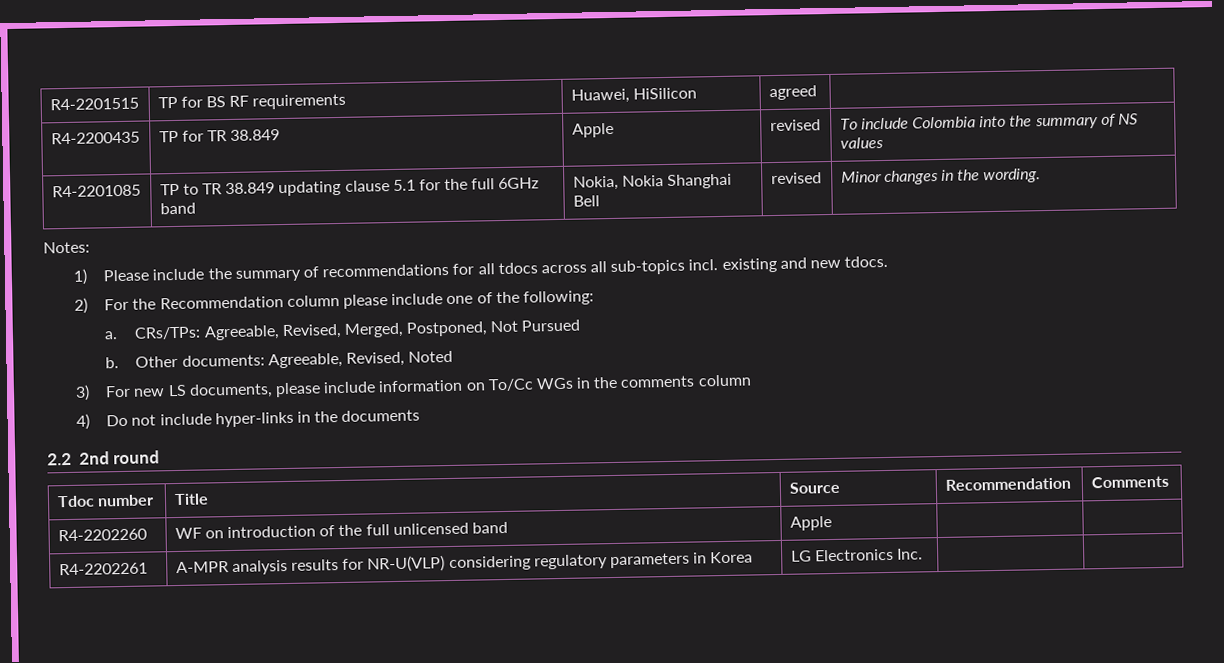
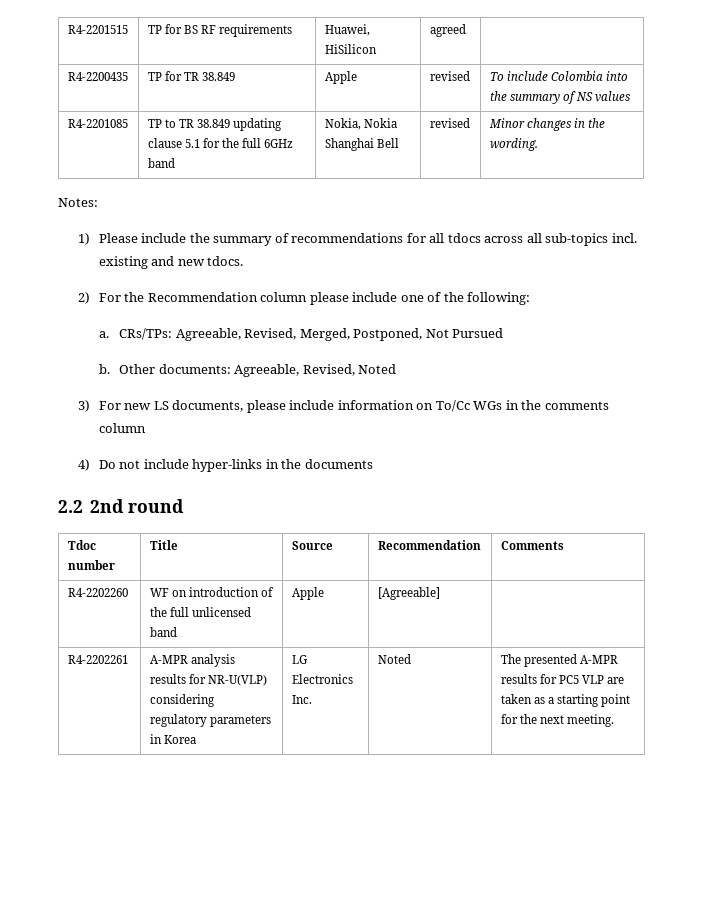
(832, 523) none -> [377,587,440,600] [Agreeable]
(923, 554) | -> [377,654,411,664] [500,654,619,667] [500,674,625,684] [500,694,631,707] [500,714,615,727] Noted | The presented A-MPR results for PC5 VLP are taken as a starting point for the next meeting.

